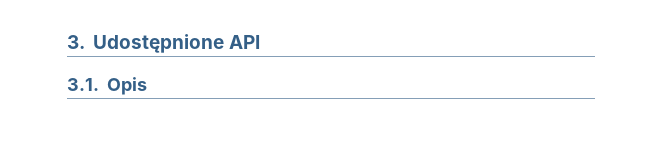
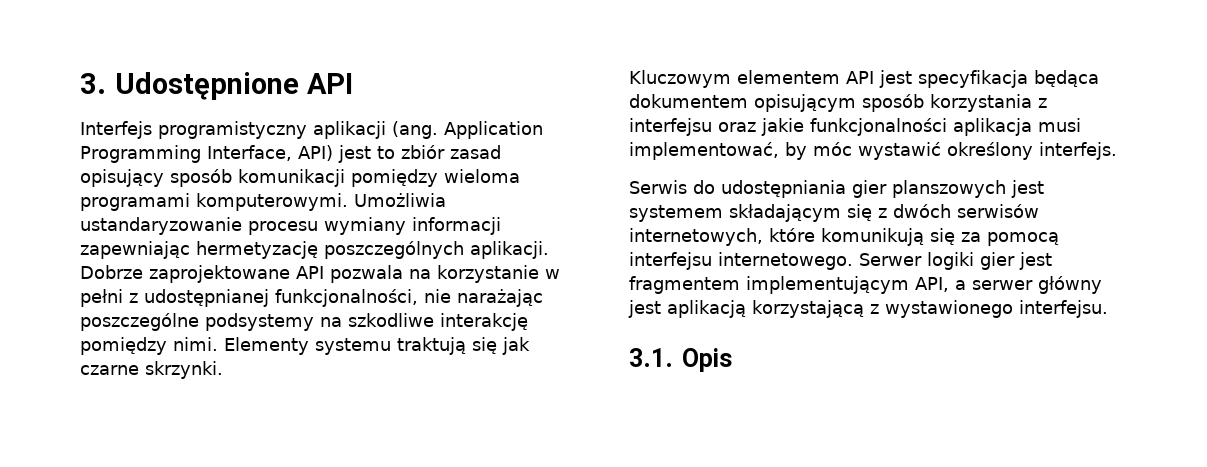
(261, 42) none -> [80,121,543,139] [80,145,501,163] [80,169,520,187] [80,193,446,211] [80,217,501,235] [80,241,549,259] [80,265,560,283] [80,289,543,307] [80,313,528,331] [80,337,530,355] [80,361,223,379] [629,70,1099,88] [629,94,1047,112] [629,118,1081,136] [629,142,1117,160] [629,180,1044,198] [629,204,1039,222] [629,228,1059,246] [629,252,1052,270] [629,276,1102,294] [628,300,1108,318] // Interfejs programistyczny aplikacji (ang. Application Programming Interface, API) jest to zbiór zasad opisujący sposób komunikacji pomiędzy wieloma programami komputerowymi. Umożliwia ustandaryzowanie procesu wymiany informacji zapewniając hermetyzację poszczególnych aplikacji. Dobrze zaprojektowane API pozwala na korzystanie w pełni z udostępnianej funkcjonalności, nie narażając poszczególne podsystemy na szkodliwe interakcję pomiędzy nimi. Elementy systemu traktują się jak czarne skrzynki. // Kluczowym elementem API jest specyfikacja będąca dokumentem opisującym sposób korzystania z interfejsu oraz jakie funkcjonalności aplikacja musi implementować, by móc wystawić określony interfejs. // Serwis do udostępniania gier planszowych jest systemem składającym się z dwóch serwisów internetowych, które komunikują się za pomocą interfejsu internetowego. Serwer logiki gier jest fragmentem implementującym API, a serwer główny jest aplikacją korzystającą z wystawionego interfejsu.

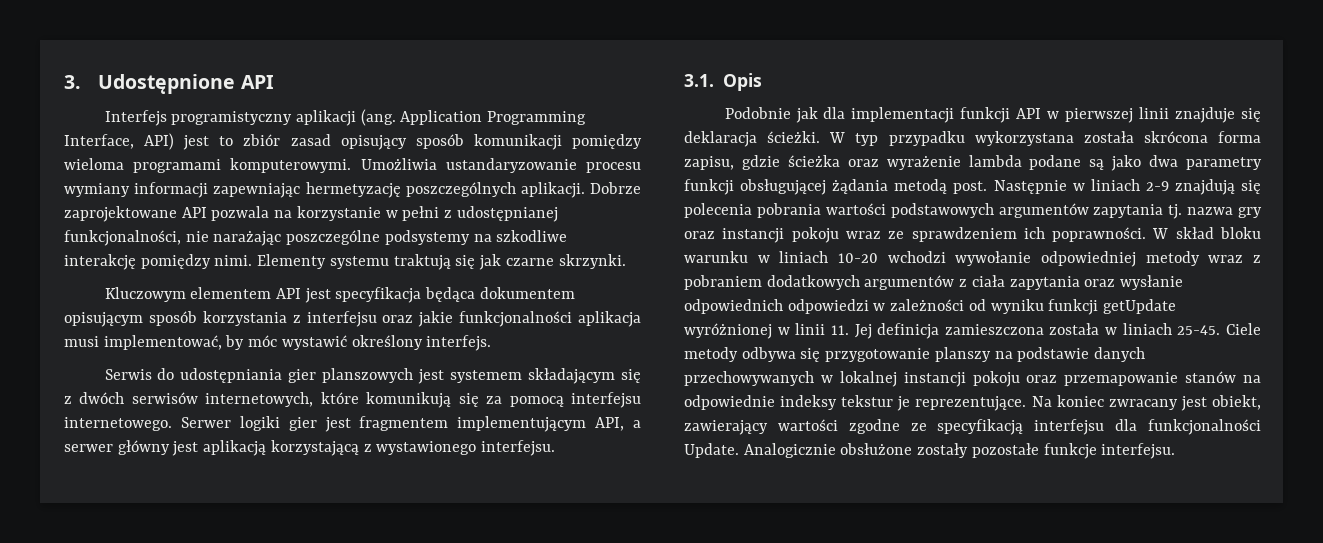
(732, 360) none -> [724,107,1261,123] [684,131,1261,147] [684,155,1262,171] [684,179,1261,195] [684,203,1262,219] [684,227,1261,243] [684,251,1261,267] [684,275,1184,290] [684,299,1177,315] [684,323,1261,339] [684,347,1146,362] [684,371,1261,387] [684,395,1261,411] [684,419,1261,435] [684,443,1176,459] // Podobnie jak dla implementacji funkcji API w pierwszej linii znajduje się deklaracja ścieżki. W typ przypadku wykorzystana została skrócona forma zapisu, gdzie ścieżka oraz wyrażenie lambda podane są jako dwa parametry funkcji obsługującej żądania metodą post. Następnie w liniach 2-9 znajdują się polecenia pobrania wartości podstawowych argumentów zapytania tj. nazwa gry oraz instancji pokoju wraz ze sprawdzeniem ich poprawności. W skład bloku warunku w liniach 10-20 wchodzi wywołanie odpowiedniej metody wraz z pobraniem dodatkowych argumentów z ciała zapytania oraz wysłanie odpowiednich odpowiedzi w zależności od wyniku funkcji getUpdate wyróżnionej w linii 11. Jej definicja zamieszczona została w liniach 25-45. Ciele metody odbywa się przygotowanie planszy na podstawie danych przechowywanych w lokalnej instancji pokoju oraz przemapowanie stanów na odpowiednie indeksy tekstur je reprezentujące. Na koniec zwracany jest obiekt, zawierający wartości zgodne ze specyfikacją interfejsu dla funkcjonalności Update. Analogicznie obsłużone zostały pozostałe funkcje interfejsu.

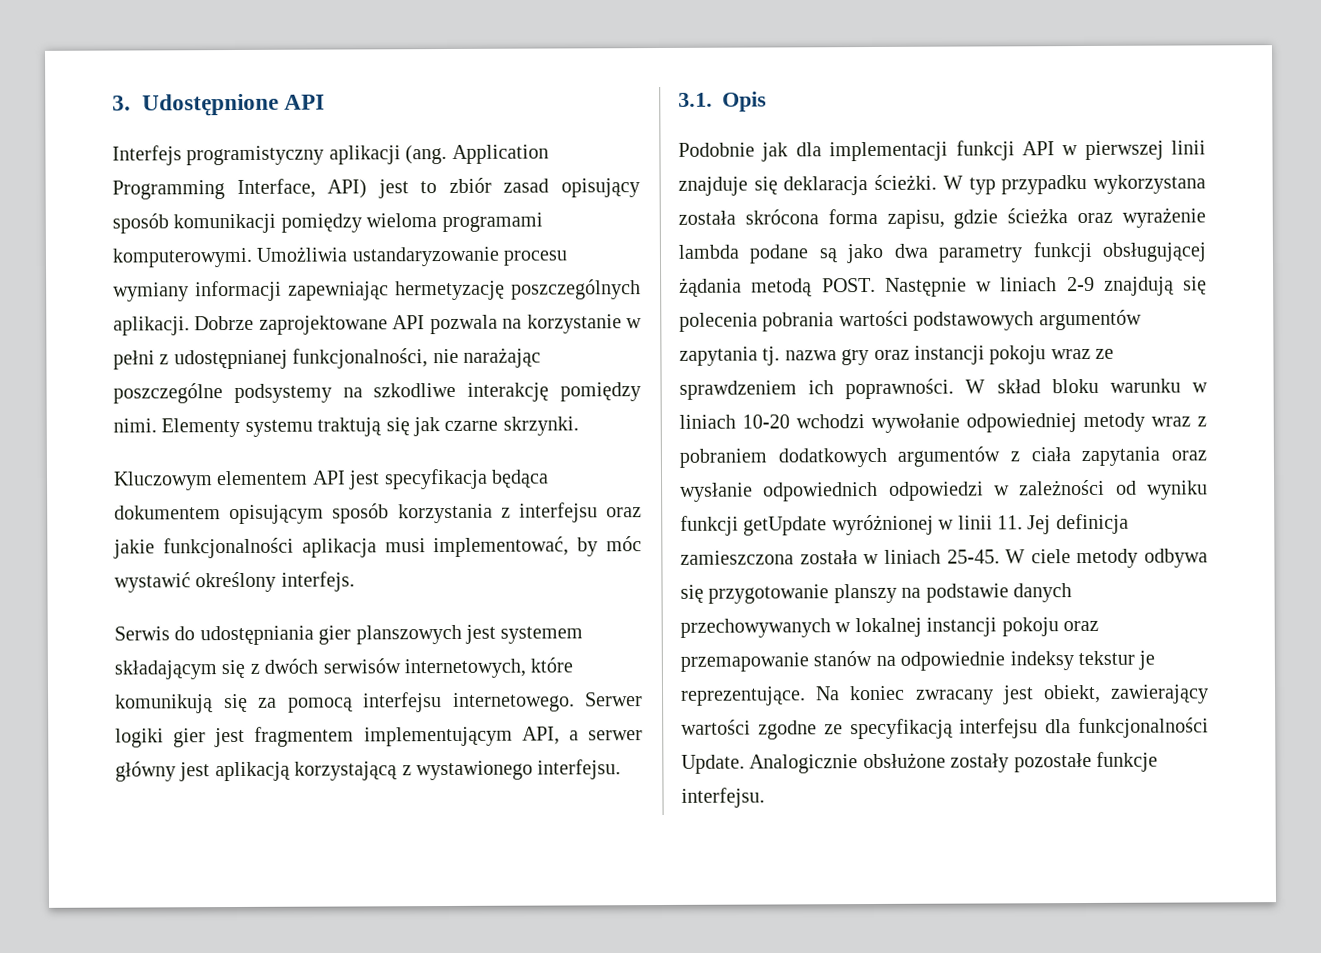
[953,181,988,194] post. -> [821,277,876,293] POST.
[1226,323,1261,335] Ciele -> [1005,549,1071,564] W ciele

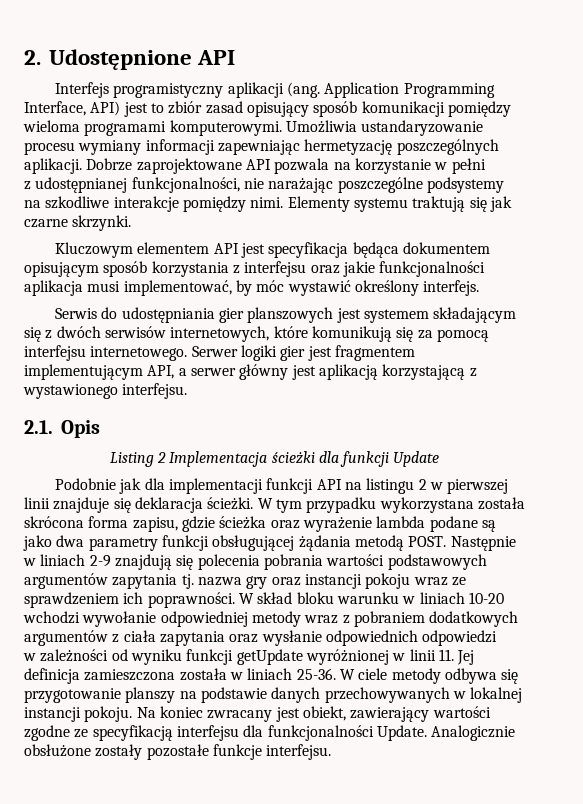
[112,95,131,111] 3. -> [24,50,41,65] 2.
(155, 360) none -> (486, 166) //
[467,382,550,402] interakcję -> [113,196,179,212] interakcje
[678,92,713,107] 3.1. -> [24,420,53,434] 2.1.
(767, 101) none -> [109,451,440,467] // Listing 2 Implementacja ścieżki dla funkcji Update
(1055, 148) none -> [345,478,427,494] na listingu 2
[968,177,996,195] typ -> [275,499,302,513] tym
(984, 491) none -> (498, 638) //
[946,549,1000,564] 25-45. -> [296,668,336,680] 25-36.
[1001,617,1099,637] [680,650,1156,672] [680,686,806,706] pokoju oraz przemapowanie stanów na odpowiednie indeksy tekstur je reprezentujące. -> [84,706,133,722] pokoju.

